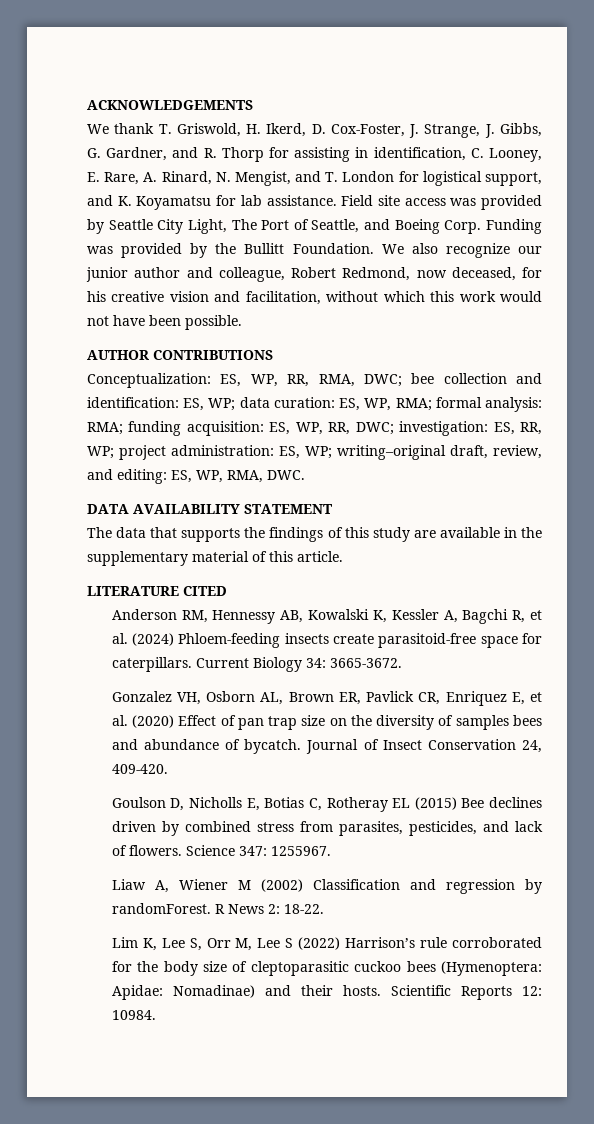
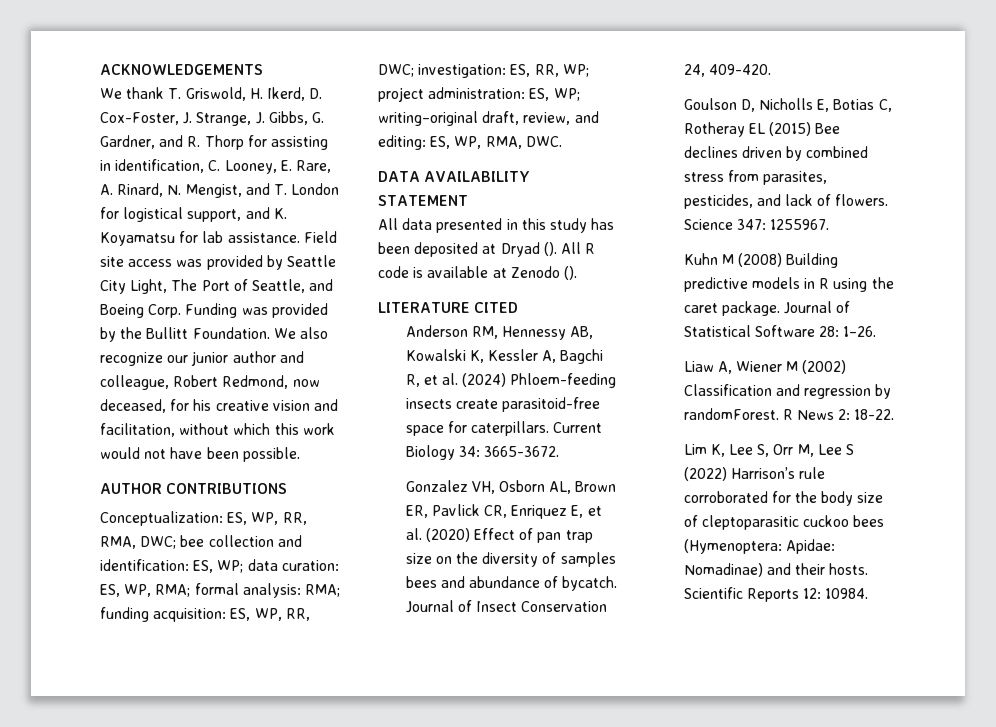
[87,527,542,542] [87,551,343,566] The data that supports the findings of this study are available in the supplementary material of this article. -> [378,218,615,233] [378,242,596,257] [378,266,577,280] All data presented in this study has been deposited at Dryad (). All R code is available at Zenodo ().
(331, 851) none -> [683,253,839,268] [683,277,894,292] [683,301,851,316] [683,325,877,337] // Kuhn M (2008) Building predictive models in R using the caret package. Journal of Statistical Software 28: 1–26.

